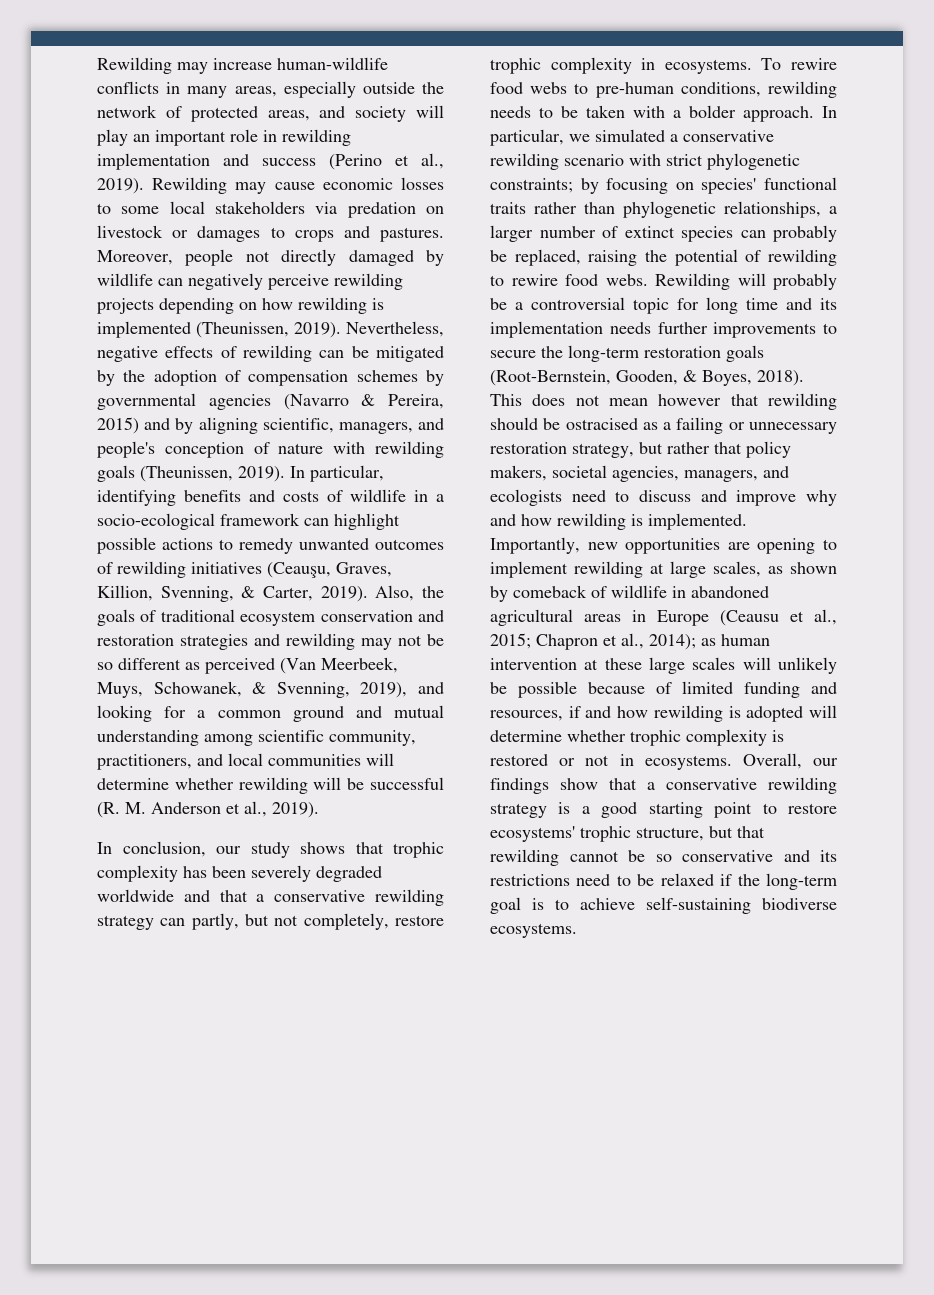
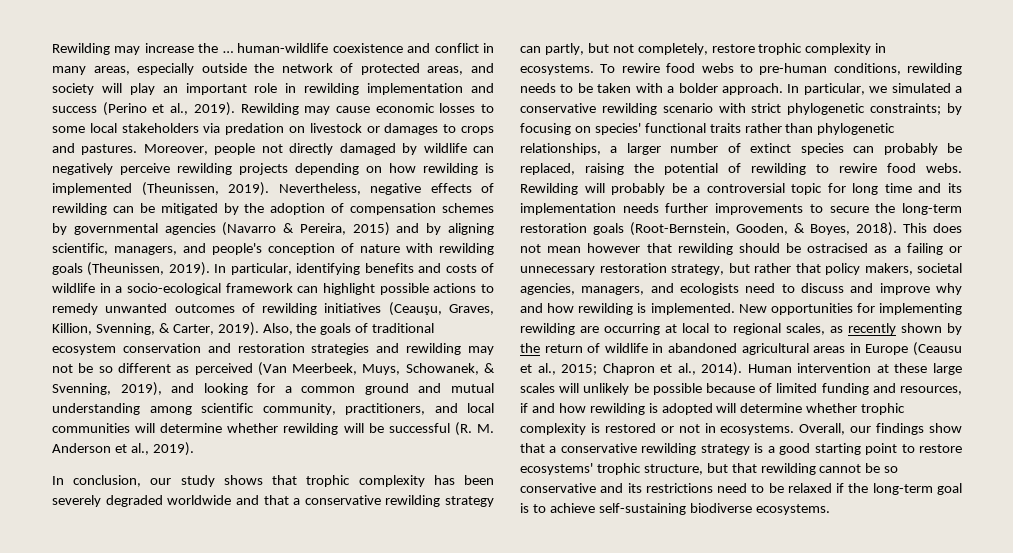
[277,57,388,70] [97,81,159,94] human-wildlife conflicts -> [198,43,479,53] the … human-wildlife coexistence and conflict
[490,537,837,554] [490,561,706,578] Importantly, new opportunities are opening to implement rewilding at large -> [738,303,962,315] [520,323,781,335] New opportunities for implementing rewilding are occurring at local to regional
(783, 570) none -> [847,323,896,335] recently
[513,585,587,598] comeback -> [520,343,583,353] the return
[649,634,770,650] 2014); as human -> [701,362,792,376] 2014). Human

